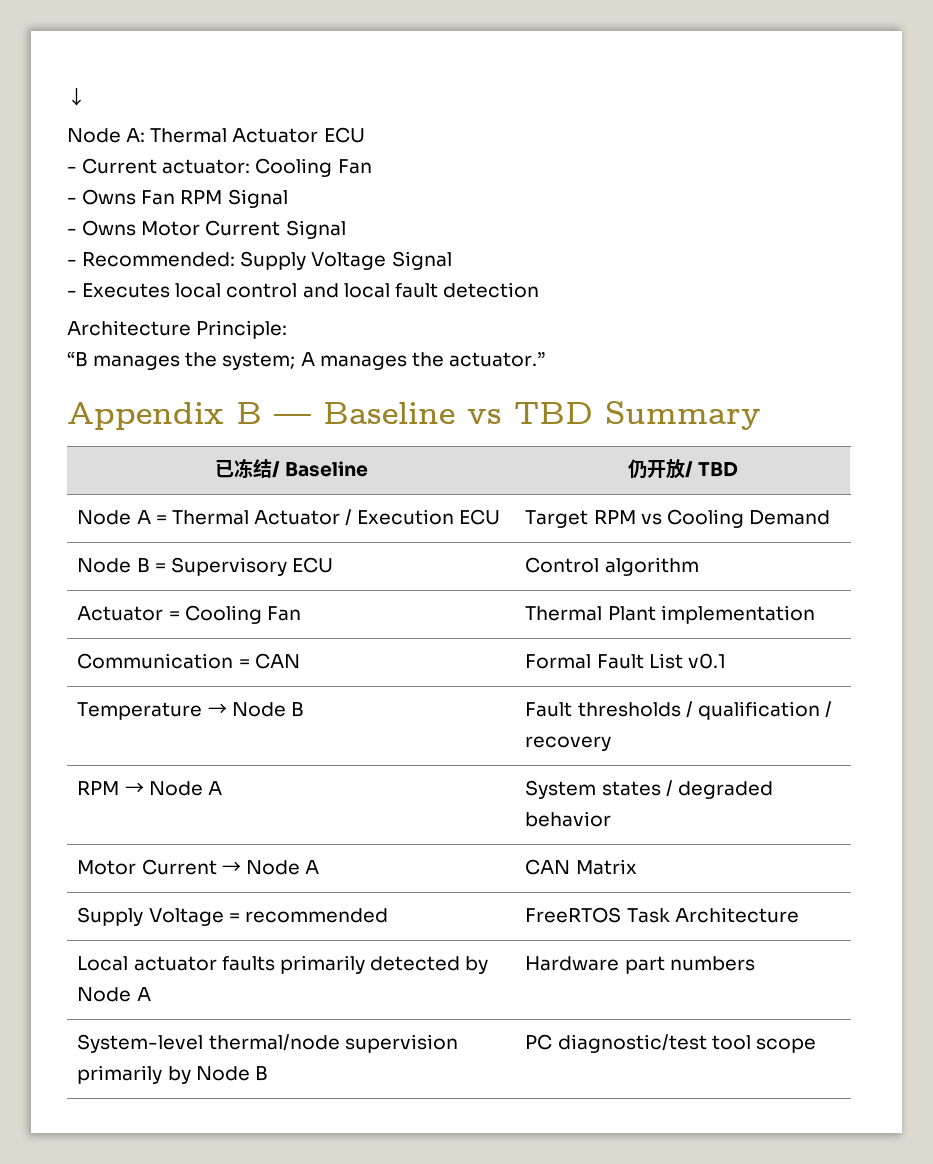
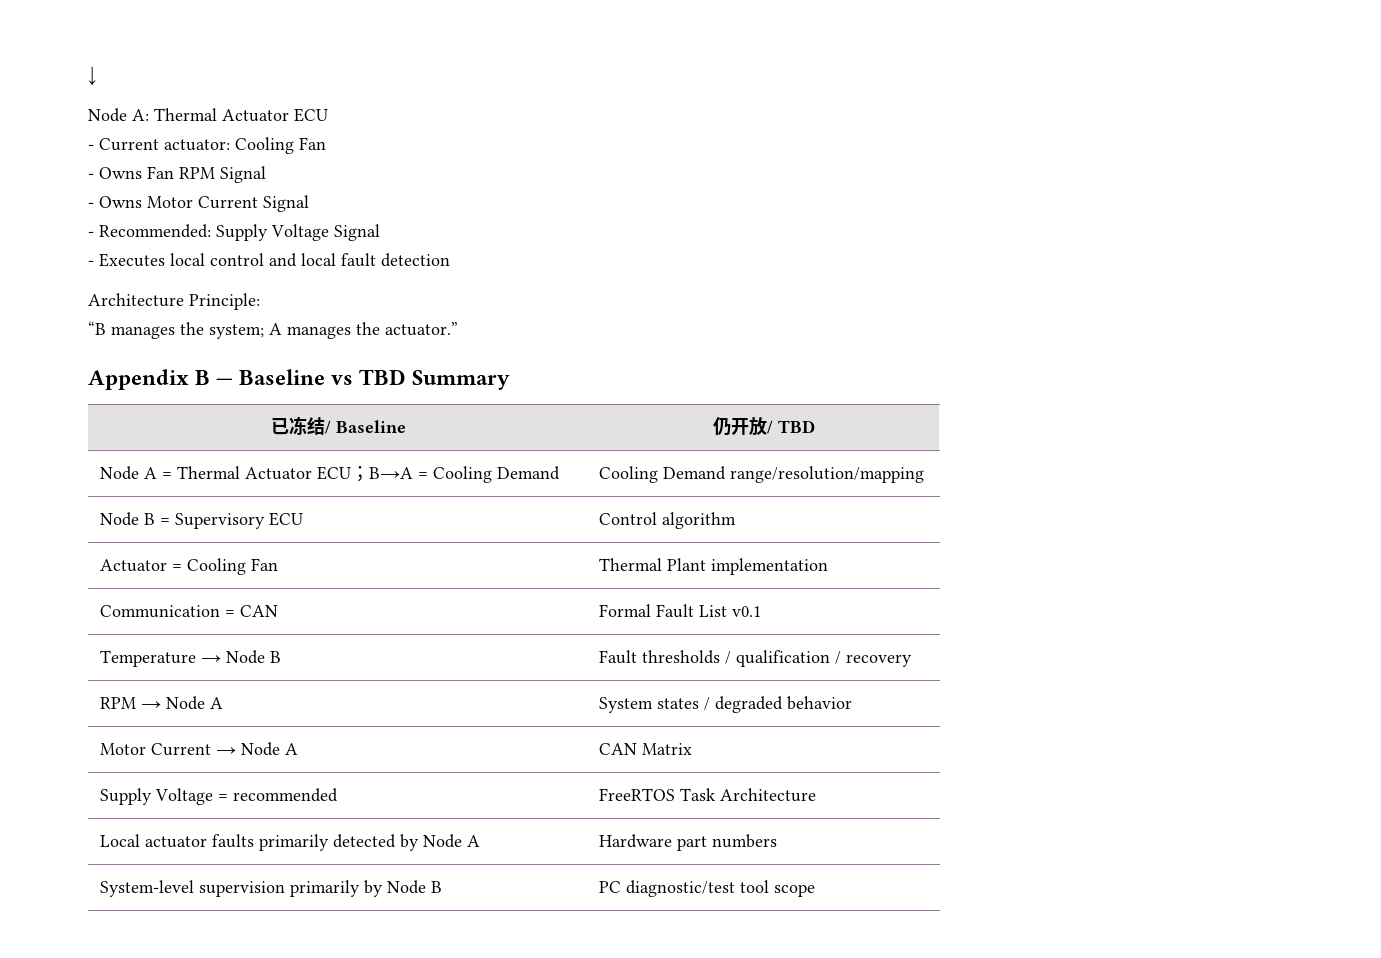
[345,509,501,526] [525,509,830,528] / Execution ECU | Target RPM vs Cooling Demand -> [316,466,560,483] [598,466,924,483] ECU；B→A = Cooling Demand | Cooling Demand range/resolution/mapping
[208,1034,340,1051] thermal/node -> (194, 888) none

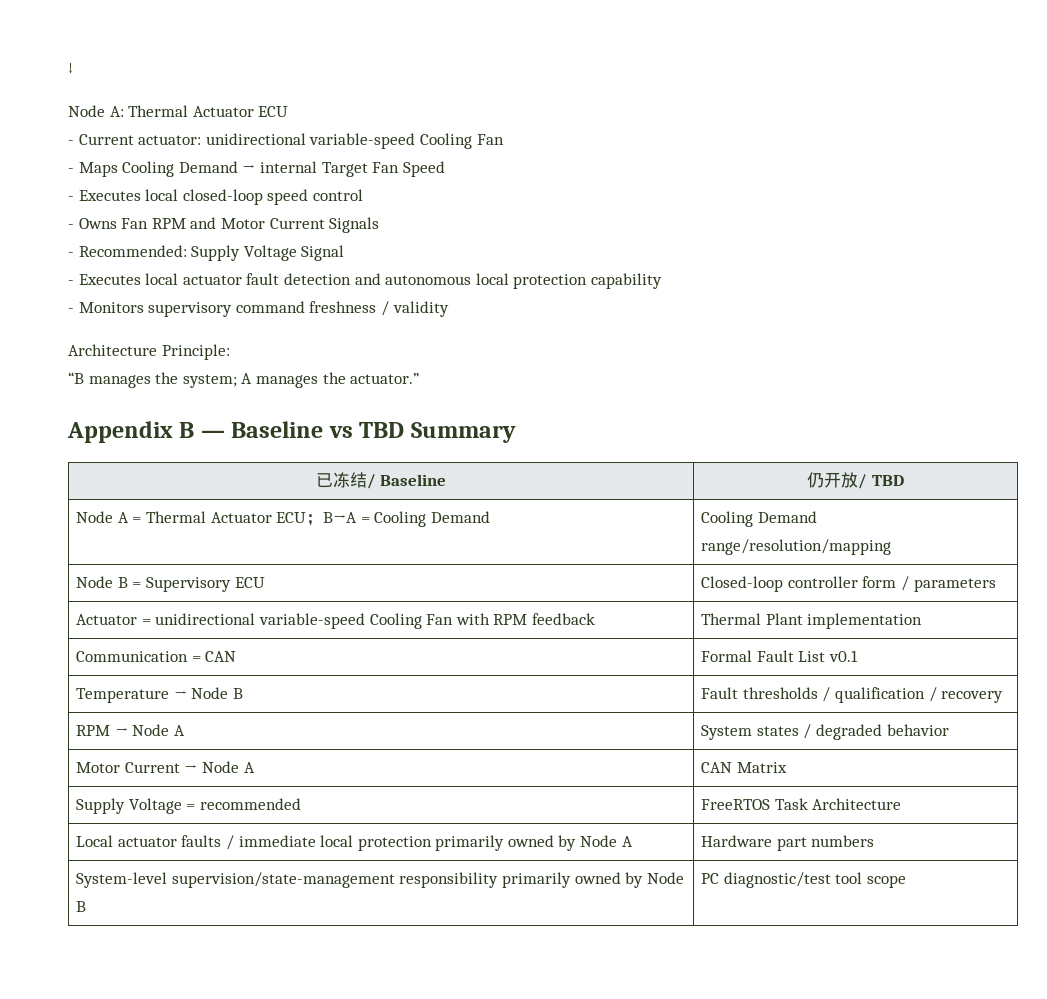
[235,137,326,154] Cooling Fan -> [205,133,504,149] [68,161,445,177] [68,189,363,205] unidirectional variable-speed Cooling Fan // - Maps Cooling Demand → internal Target Fan Speed // - Executes local closed-loop speed control
[220,166,266,183] [88,195,309,212] Signal // - Owns Motor Current Signal -> [190,217,380,233] and Motor Current Signals
[210,253,336,267] control and local -> [182,275,242,285] actuator
(450, 260) none -> [354,273,662,289] [68,301,449,317] and autonomous local protection capability // - Monitors supervisory command freshness / validity
[598,512,736,529] Control algorithm -> [701,576,996,592] Closed-loop controller form / parameters
[186,558,278,575] Cooling Fan -> [155,613,595,629] unidirectional variable-speed Cooling Fan with RPM feedback
[258,834,396,851] primarily detected -> [225,835,554,851] / immediate local protection primarily owned
[198,880,360,897] supervision primarily -> [171,872,621,888] supervision/state-management responsibility primarily owned

